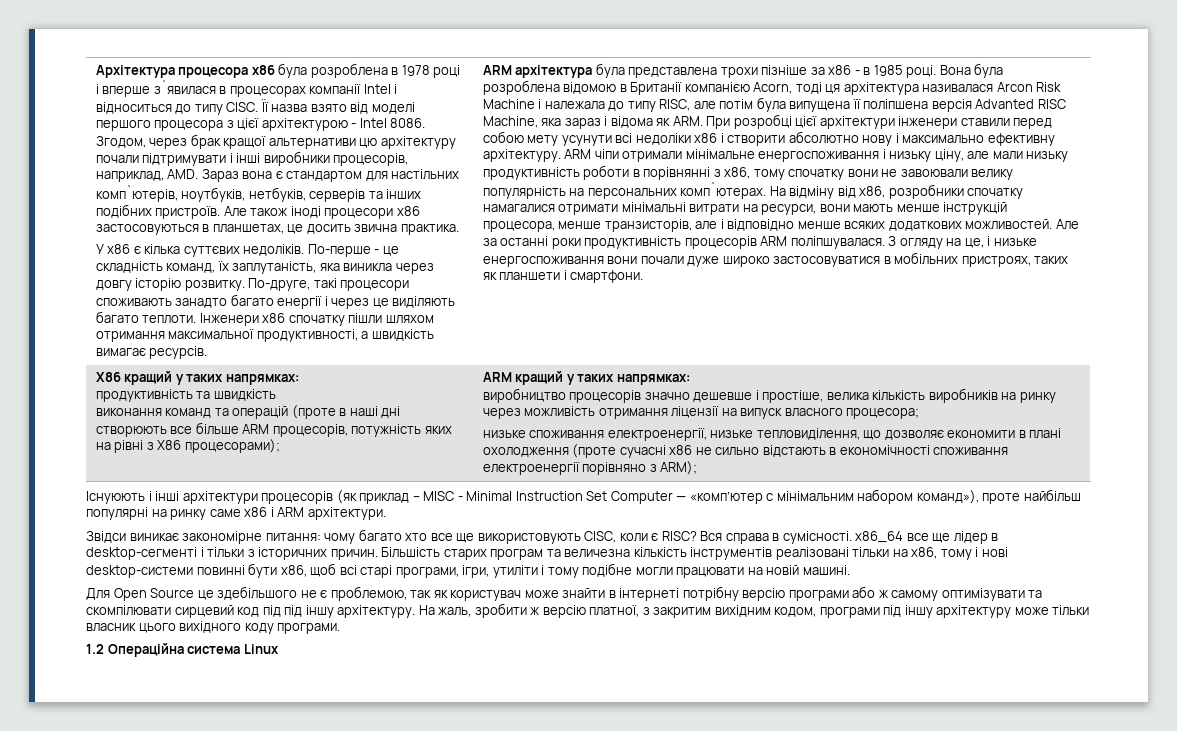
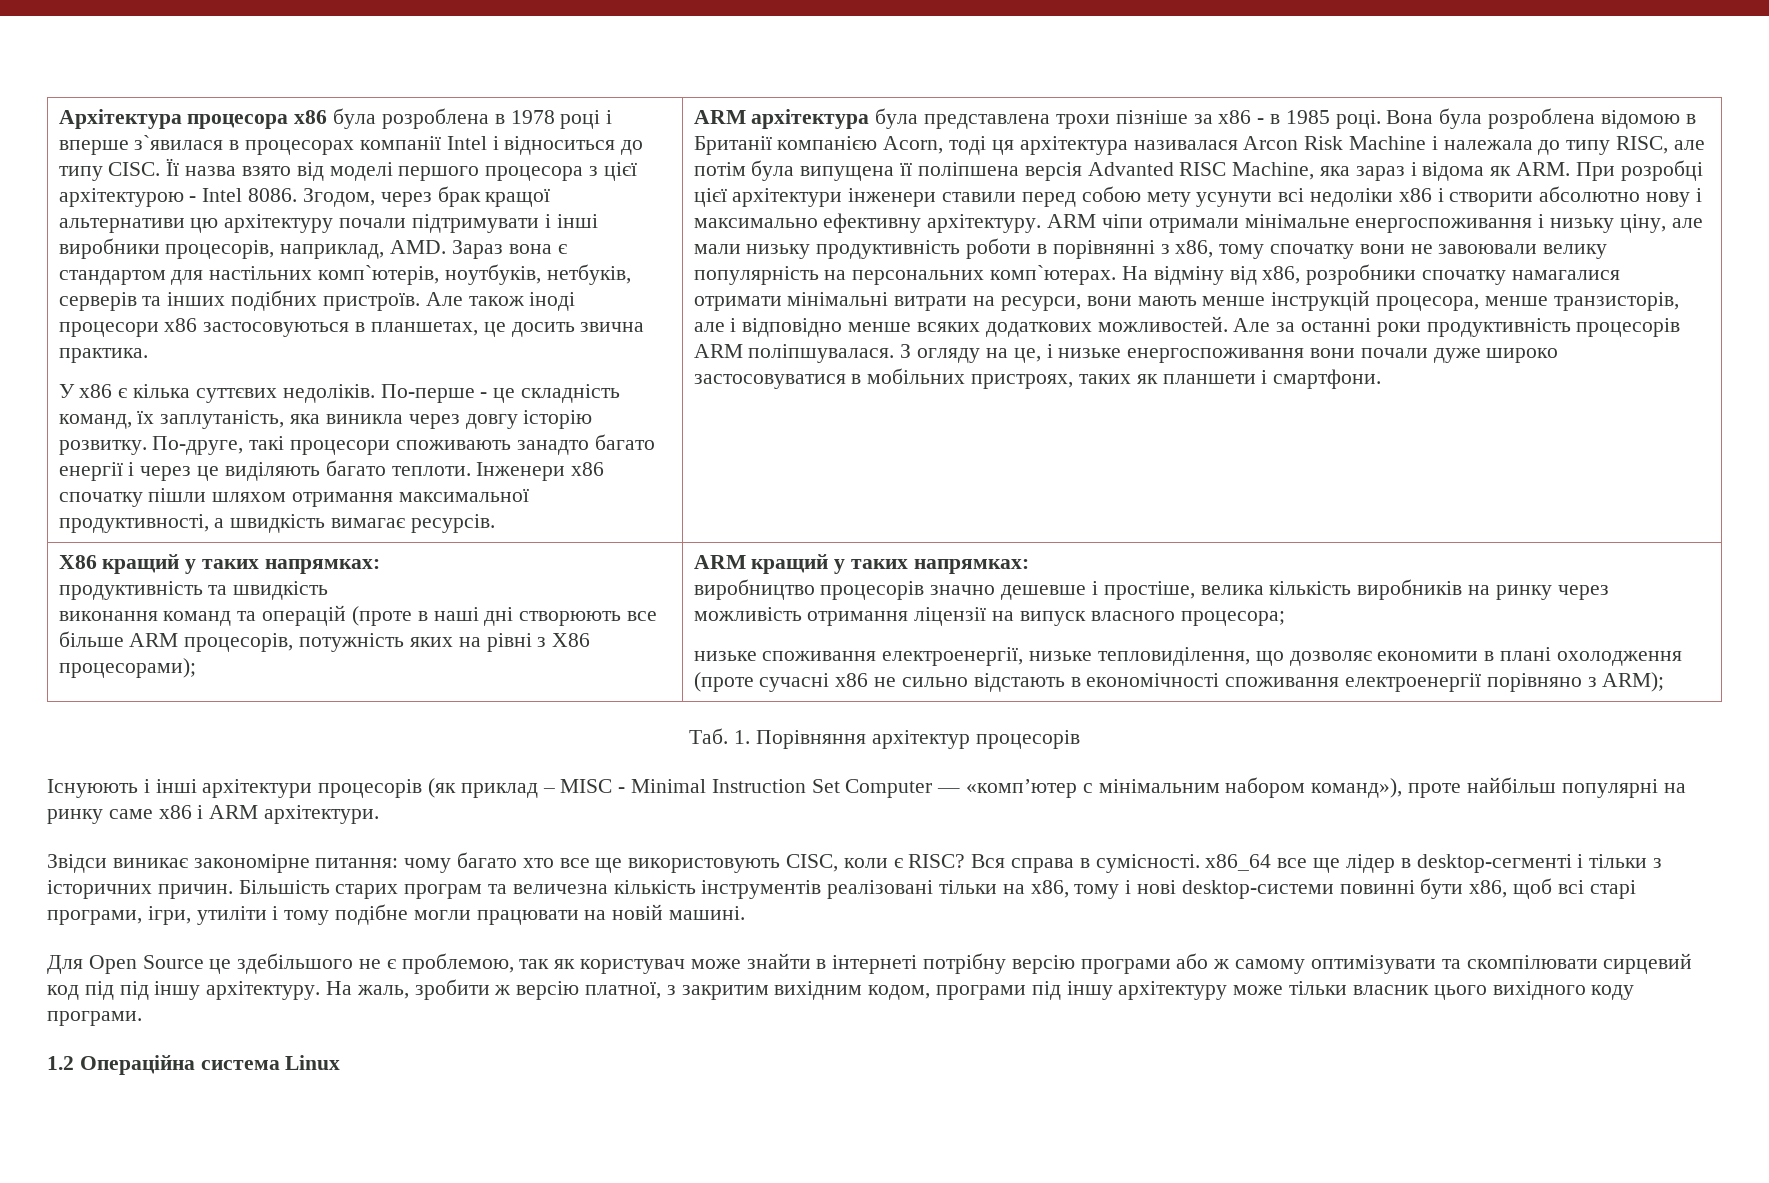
(698, 468) none -> [689,728,1080,749] // Таб. 1. Порівняння архітектур процесорів

